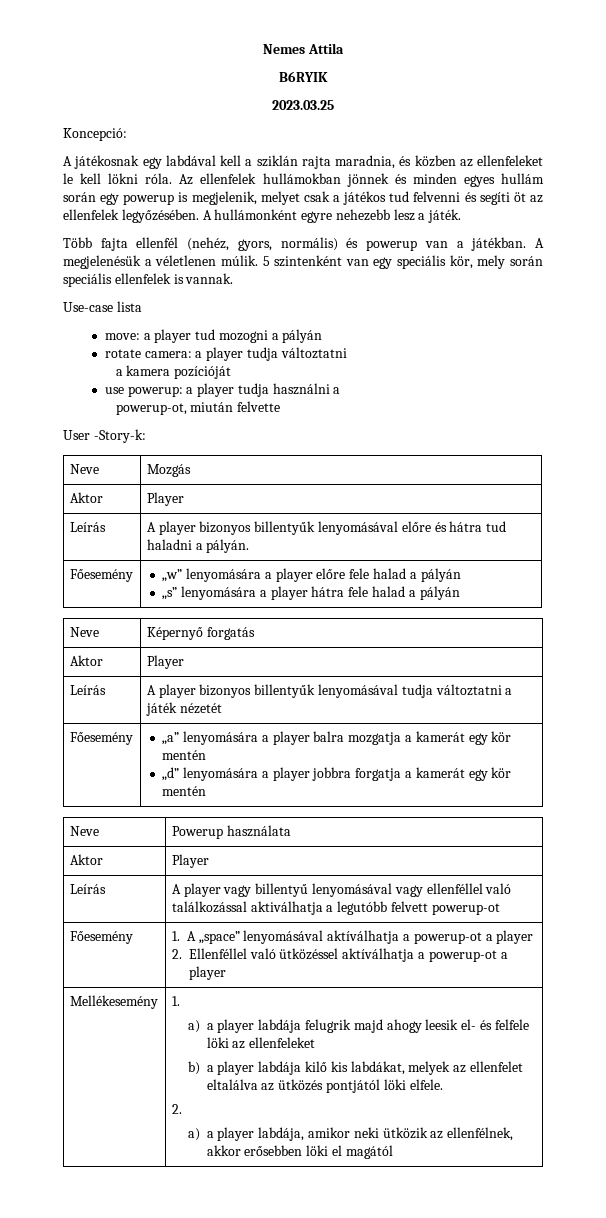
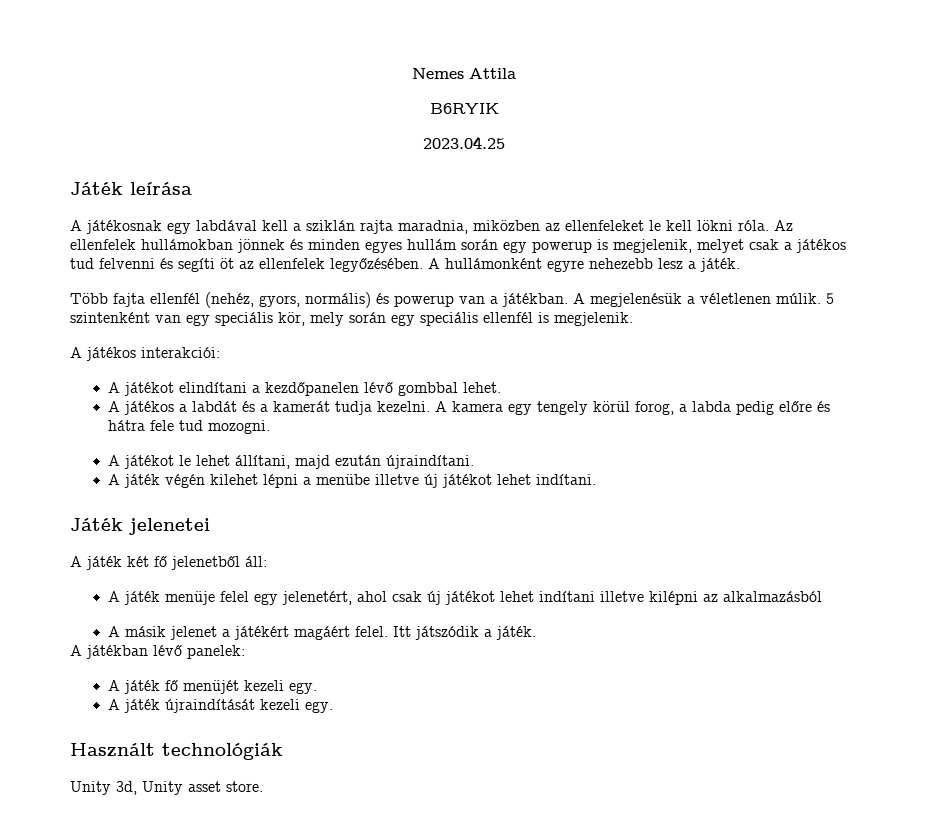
[272,100,334,110] [63,128,127,141] 2023.03.25 // Koncepció: -> [423,136,505,149] [70,182,192,195] 2023.04.25 // Játék leírása
[399,155,456,167] és közben -> [473,220,540,231] miközben
[63,273,234,287] [63,301,142,312] [104,329,323,343] [104,347,347,361] [115,365,232,379] [104,383,341,397] [115,401,281,415] [63,429,146,443] [69,464,99,474] [146,464,191,477] [69,492,103,503] [146,492,184,506] [69,522,106,532] [146,521,507,535] [146,539,250,553] [69,569,133,582] [162,568,461,582] [162,586,460,600] [69,627,99,637] [146,627,255,640] [69,655,103,666] [146,655,184,669] [69,685,106,695] [146,684,513,698] [145,702,222,716] [69,732,133,745] [162,731,512,745] [162,750,207,760] [162,767,512,781] [162,786,207,796] [69,826,99,836] [171,825,291,839] [69,854,103,865] [171,854,209,868] [69,884,106,894] [171,883,512,897] [171,901,500,915] [69,931,133,944] [171,930,534,944] [171,948,508,962] [188,966,226,980] [69,995,158,1009] [171,996,180,1006] [187,1019,529,1033] [206,1037,316,1049] [187,1061,523,1075] [206,1079,443,1093] [171,1104,182,1114] [187,1127,514,1141] [206,1145,393,1159] speciális ellenfelek is vannak. // Use-case lista // move: a player tud mozogni a pályán // rotate camera: a player tudja változtatni // a kamera pozícióját // use powerup: a player tudja használni a // powerup-ot, miután felvette // User -Story-k: // Neve | Mozgás // Aktor | Player // Leírás | A player bizonyos billentyűk lenyomásával előre és hátra tud haladni a pályán. // Főesemény | „w” lenyomására a player előre fele halad a pályán // „s” lenyomására a player hátra fele halad a pályán // Neve | Képernyő forgatás // Aktor | Player // Leírás | A player bizonyos billentyűk lenyomásával tudja változtatni a játék nézetét // Főesemény | „a” lenyomására a player balra mozgatja a kamerát egy kör mentén // „d” lenyomására a player jobbra forgatja a kamerát egy kör mentén // Neve | Powerup használata // Aktor | Player // Leírás | A player vagy billentyű lenyomásával vagy ellenféllel való találkozással aktiválhatja a legutóbb felvett powerup-ot // Főesemény | 1. A „space” lenyomásával aktíválhatja a powerup-ot a player // 2. Ellenféllel való ütközéssel aktíválhatja a powerup-ot a player // Mellékesemény | 1. // a) a player labdája felugrik majd ahogy leesik el- és felfele löki az ellenfeleket // b) a player labdája kilő kis labdákat, melyek az ellenfelet eltalálva az ütközés pontjától löki elfele. // 2. // a) a player labdája, amikor neki ütközik az ellenfélnek, akkor erősebben löki el magától -> [391,312,633,326] [70,347,220,361] [107,382,501,396] [107,401,830,415] [107,420,270,434] [107,455,474,469] [107,474,596,488] [70,518,210,535] [70,556,267,570] [107,591,822,605] [107,626,536,640] [70,645,245,659] [107,680,317,694] [107,699,333,713] [70,743,283,760] [70,781,263,795] egy speciális ellenfél is megjelenik. // A játékos interakciói: // A játékot elindítani a kezdőpanelen lévő gombbal lehet. // A játékos a labdát és a kamerát tudja kezelni. A kamera egy tengely körül forog, a labda pedig előre és hátra fele tud mozogni. // A játékot le lehet állítani, majd ezután újraindítani. // A játék végén kilehet lépni a menübe illetve új játékot lehet indítani. // Játék jelenetei // A játék két fő jelenetből áll: // A játék menüje felel egy jelenetért, ahol csak új játékot lehet indítani illetve kilépni az alkalmazásból // A másik jelenet a játékért magáért felel. Itt játszódik a játék. // A játékban lévő panelek: // A játék fő menüjét kezeli egy. // A játék újraindítását kezeli egy. // Használt technológiák // Unity 3d, Unity asset store.

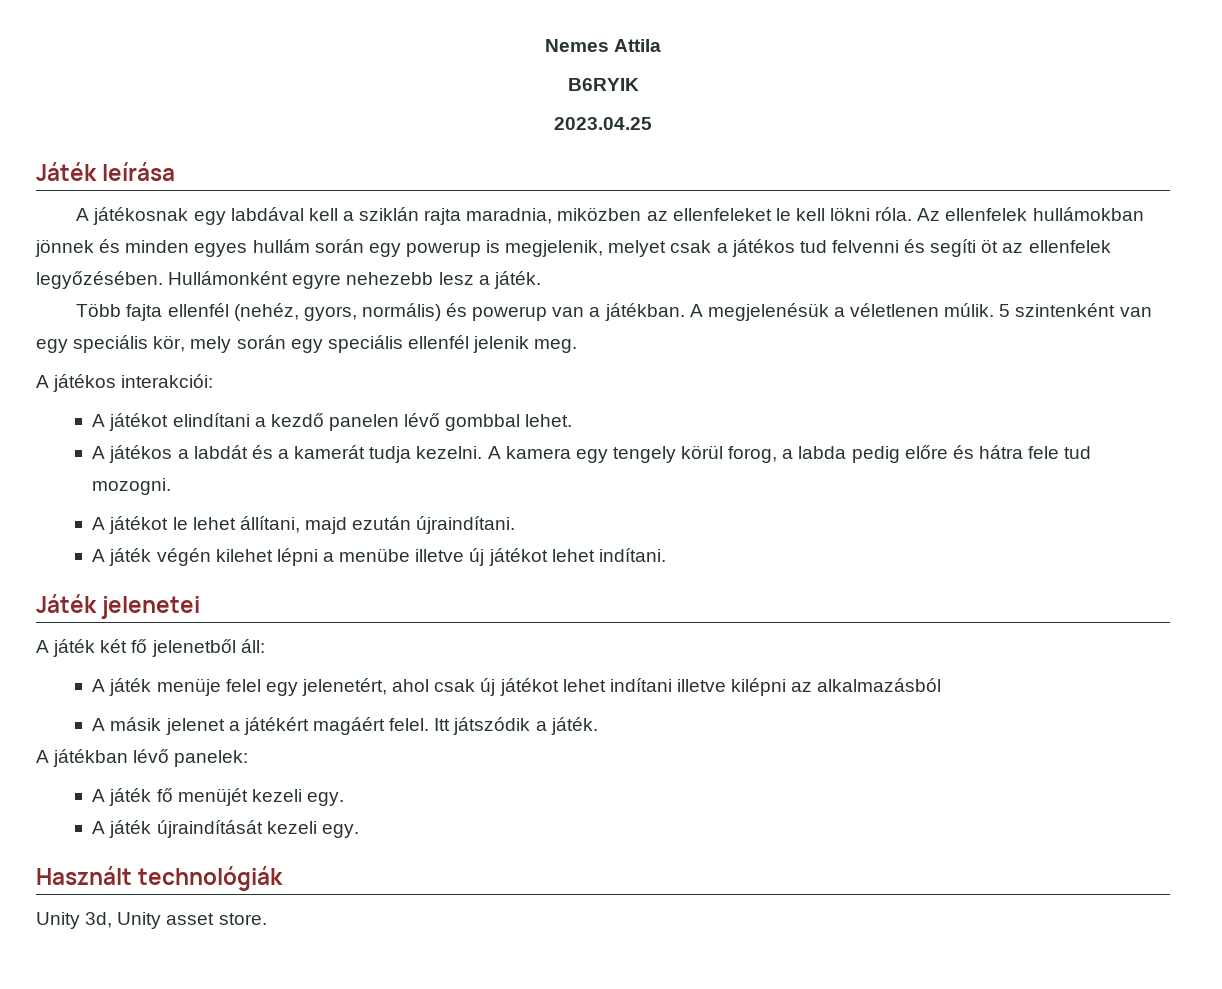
[428,258,542,269] A hullámonként -> [168,271,289,285] Hullámonként
[538,312,633,326] is megjelenik. -> [473,336,578,353] jelenik meg.
[264,382,359,396] kezdőpanelen -> [270,413,399,431] kezdő panelen

